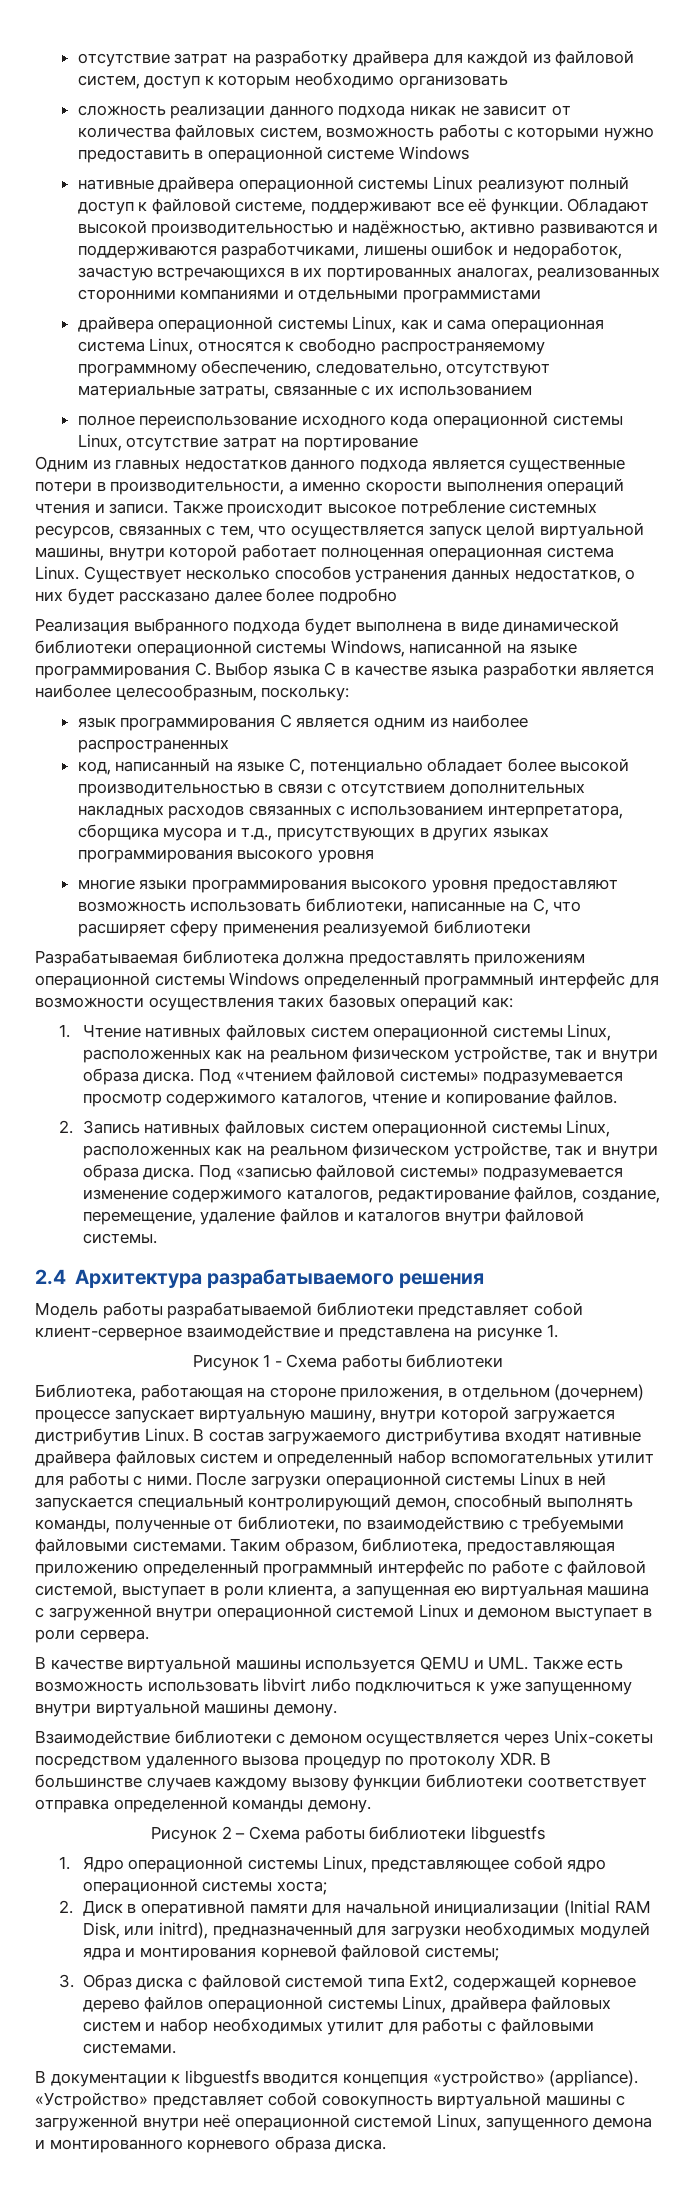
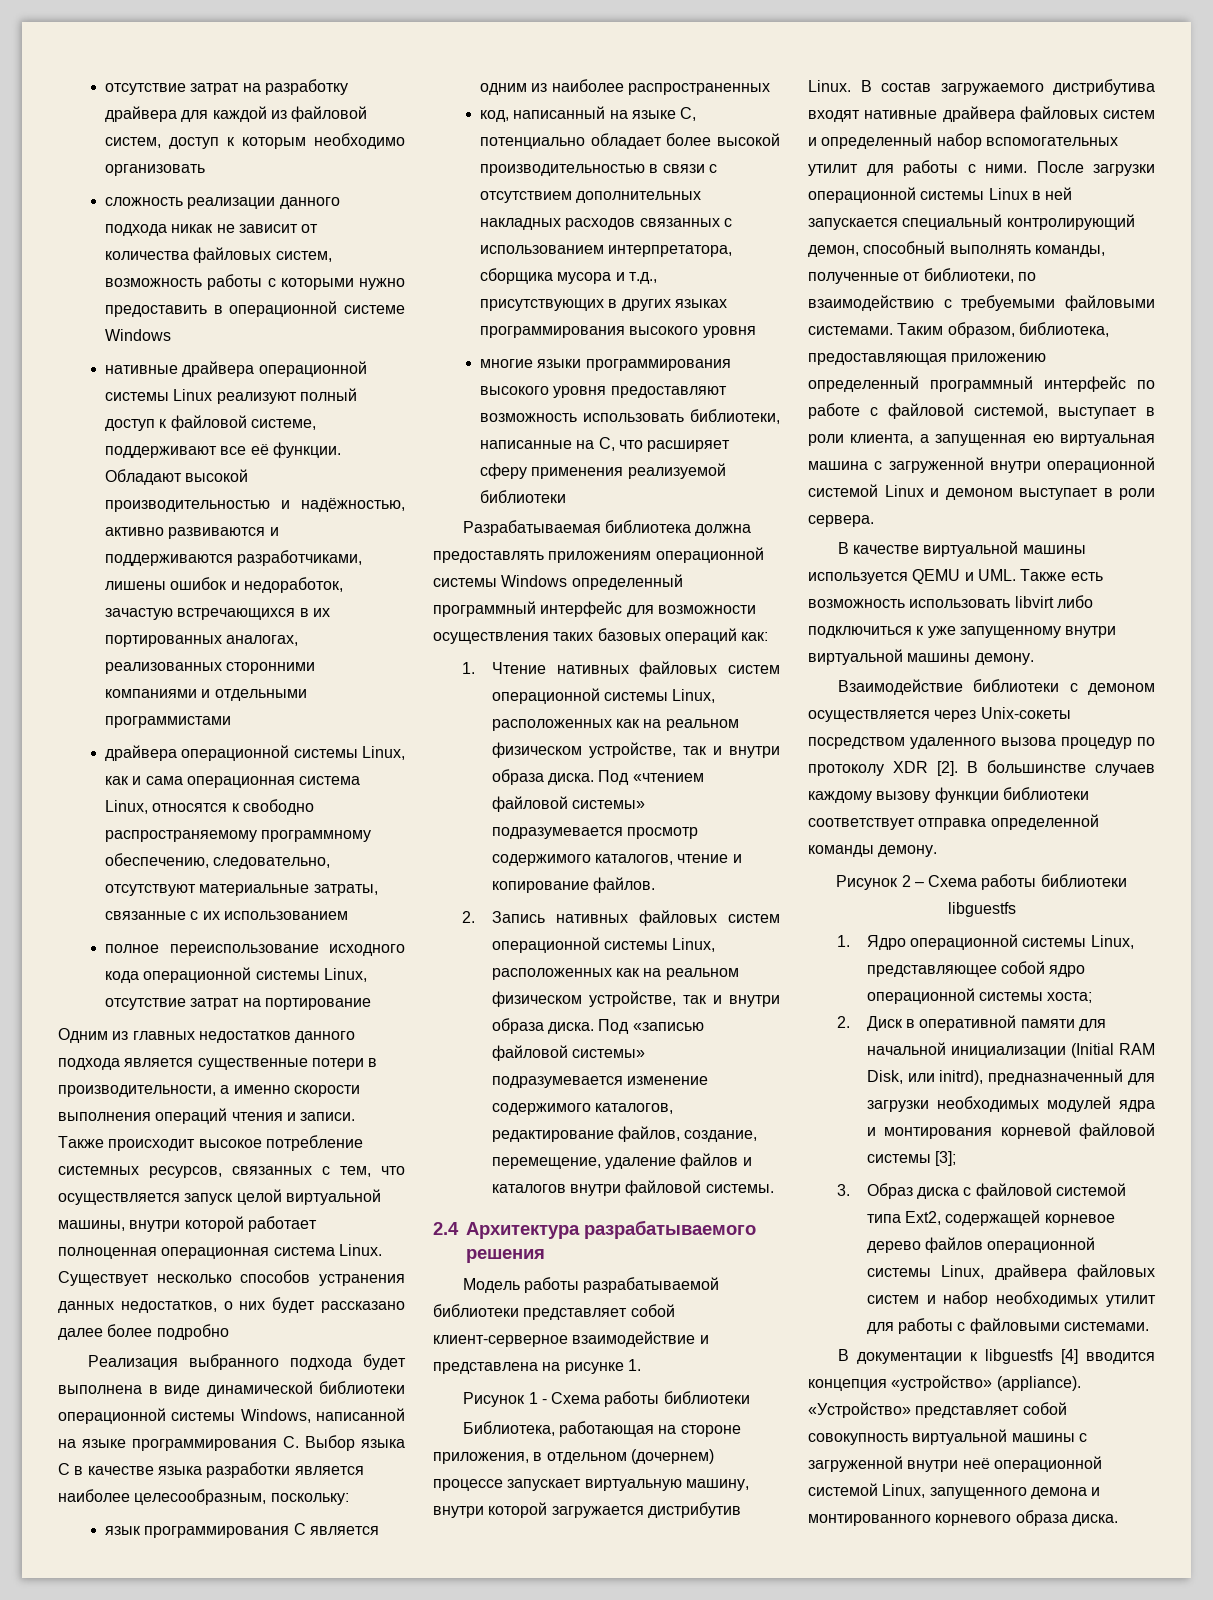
[499,1752,536,1766] XDR. -> [893,761,958,776] XDR [2].
[424,1947,499,1961] системы; -> [866,1151,957,1166] системы [3];
(259, 2078) none -> [1060,1349,1078,1364] [4]

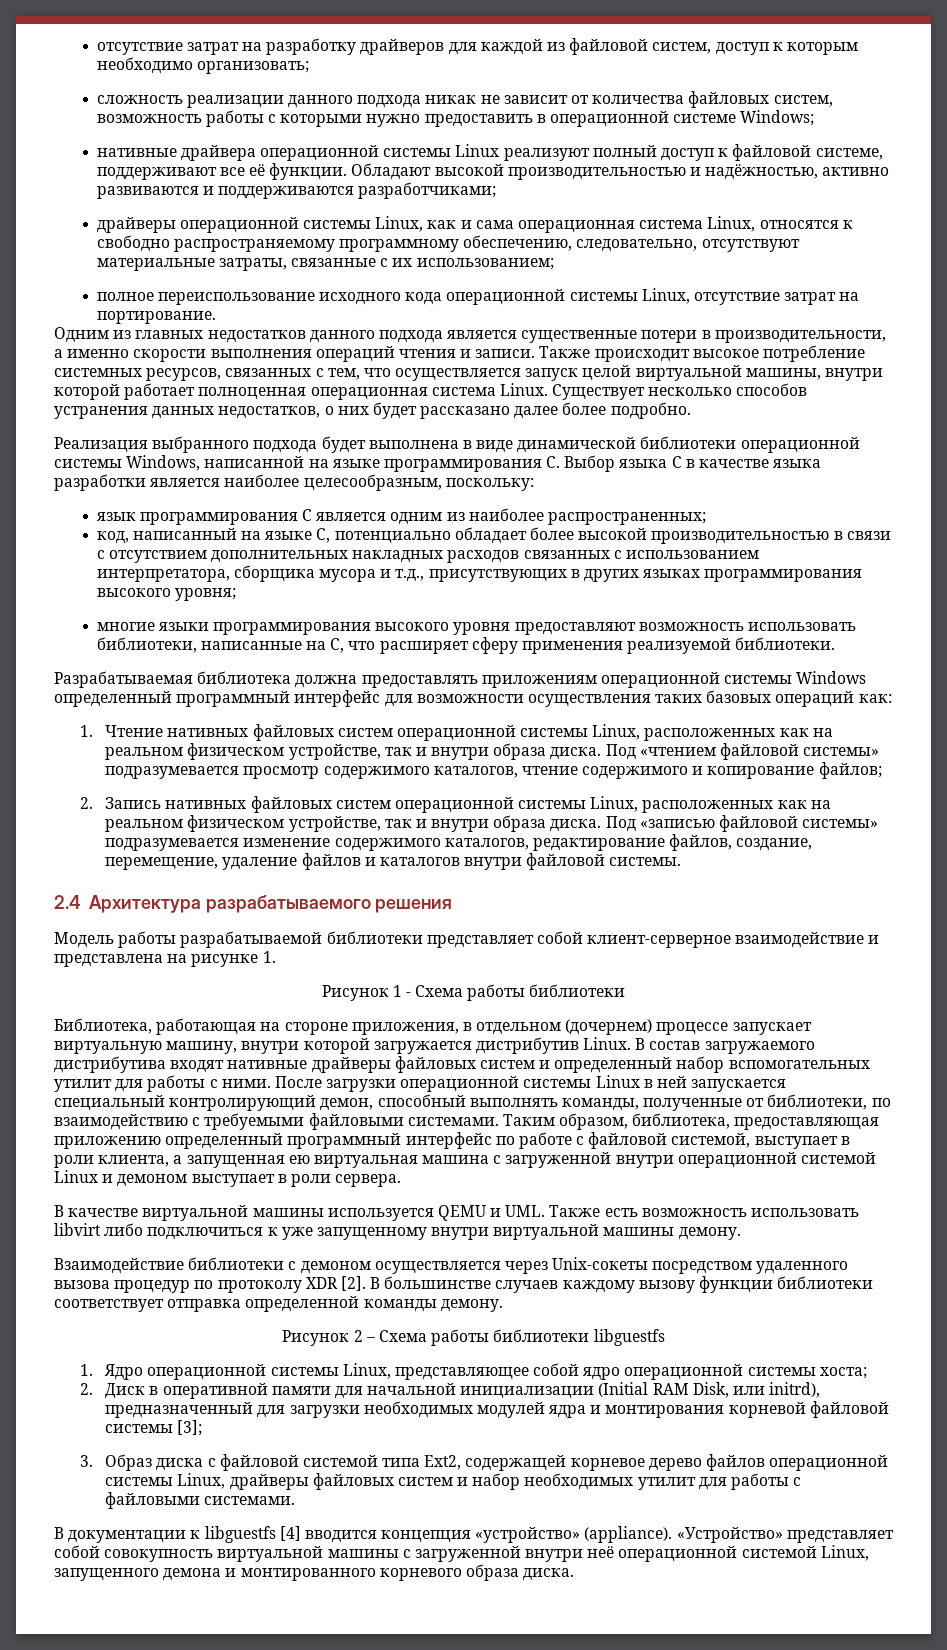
[105,106,178,122] драйвера -> [360,39,445,55] драйверов
[105,164,206,176] организовать -> [196,61,309,74] организовать;
[105,329,172,341] Windows -> [740,110,815,126] Windows;
[237,550,363,566] [105,577,343,593] [105,608,330,620] [105,635,299,647] [105,662,316,674] [105,689,307,701] [105,716,232,728] [105,745,178,761] разработчиками, лишены ошибок и недоработок, зачастую встречающихся в их портированных аналогах, реализованных сторонними компаниями и отдельными программистами // драйвера -> [358,182,497,199] [96,217,176,233] разработчиками; // драйверы
[223,911,348,920] использованием -> [416,258,554,270] использованием;
[264,998,371,1010] портирование -> [96,311,216,324] портирование.
[156,1324,229,1340] подробно -> [610,402,691,419] подробно.
[627,83,770,95] распространенных -> [547,512,706,525] распространенных;
[702,326,756,338] уровня -> [174,588,236,601] уровня;
[480,490,567,503] библиотеки -> [735,637,836,650] библиотеки.
(729, 858) none -> [582,766,689,779] содержимого
[593,877,656,893] файлов. -> [818,762,882,779] файлов;
[942,106,1015,122] драйвера -> [311,1057,391,1073] драйверы
[994,1264,1067,1280] драйвера -> [229,1474,309,1490] драйверы

